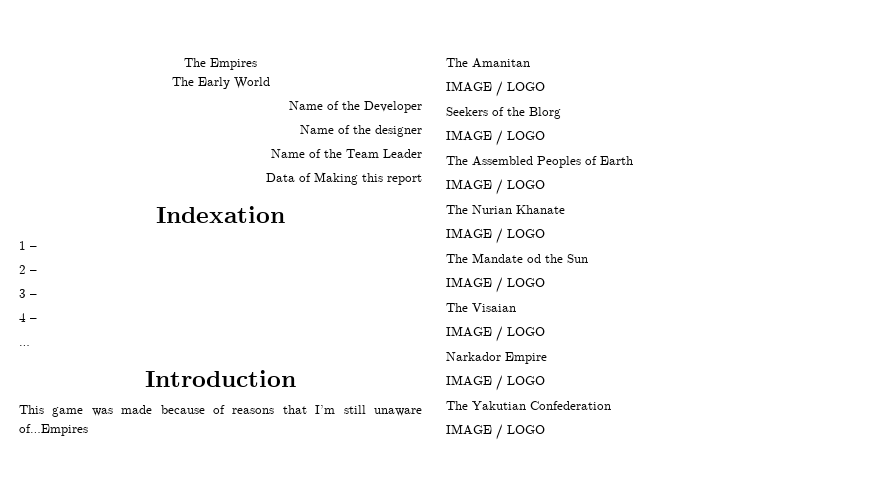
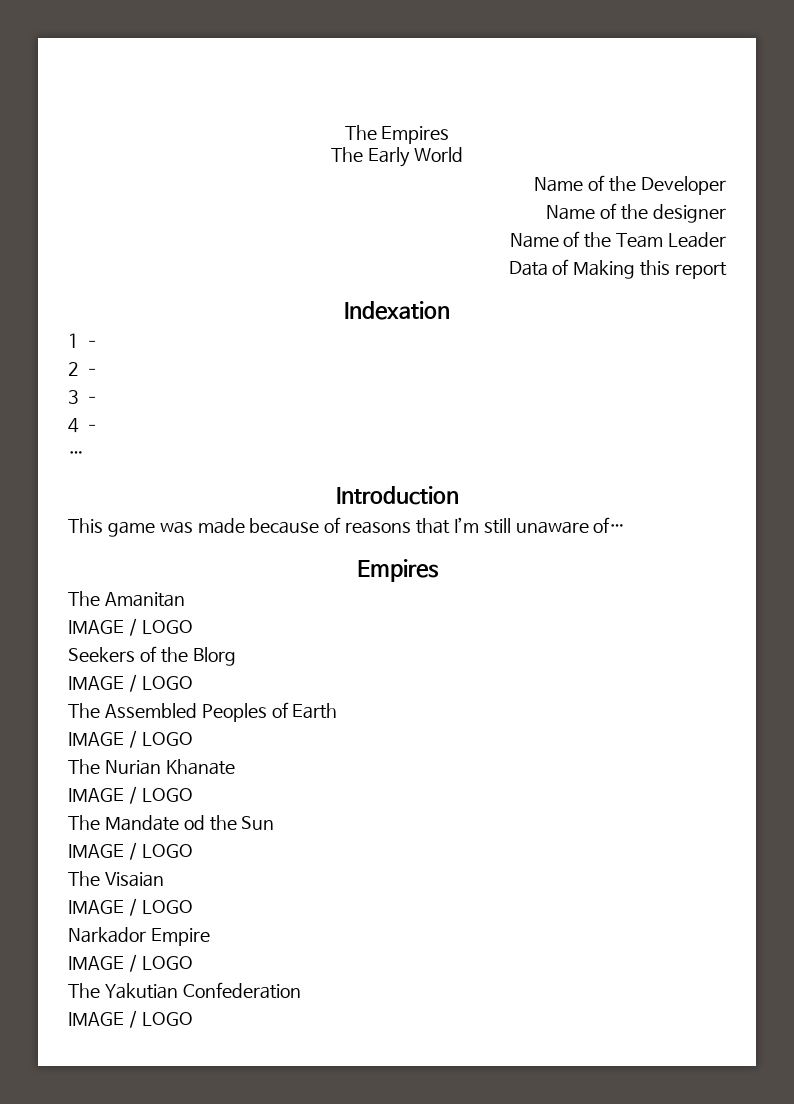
[19,424,88,436] of…Empires -> [593,517,626,533] [356,559,439,582] of… // Empires

